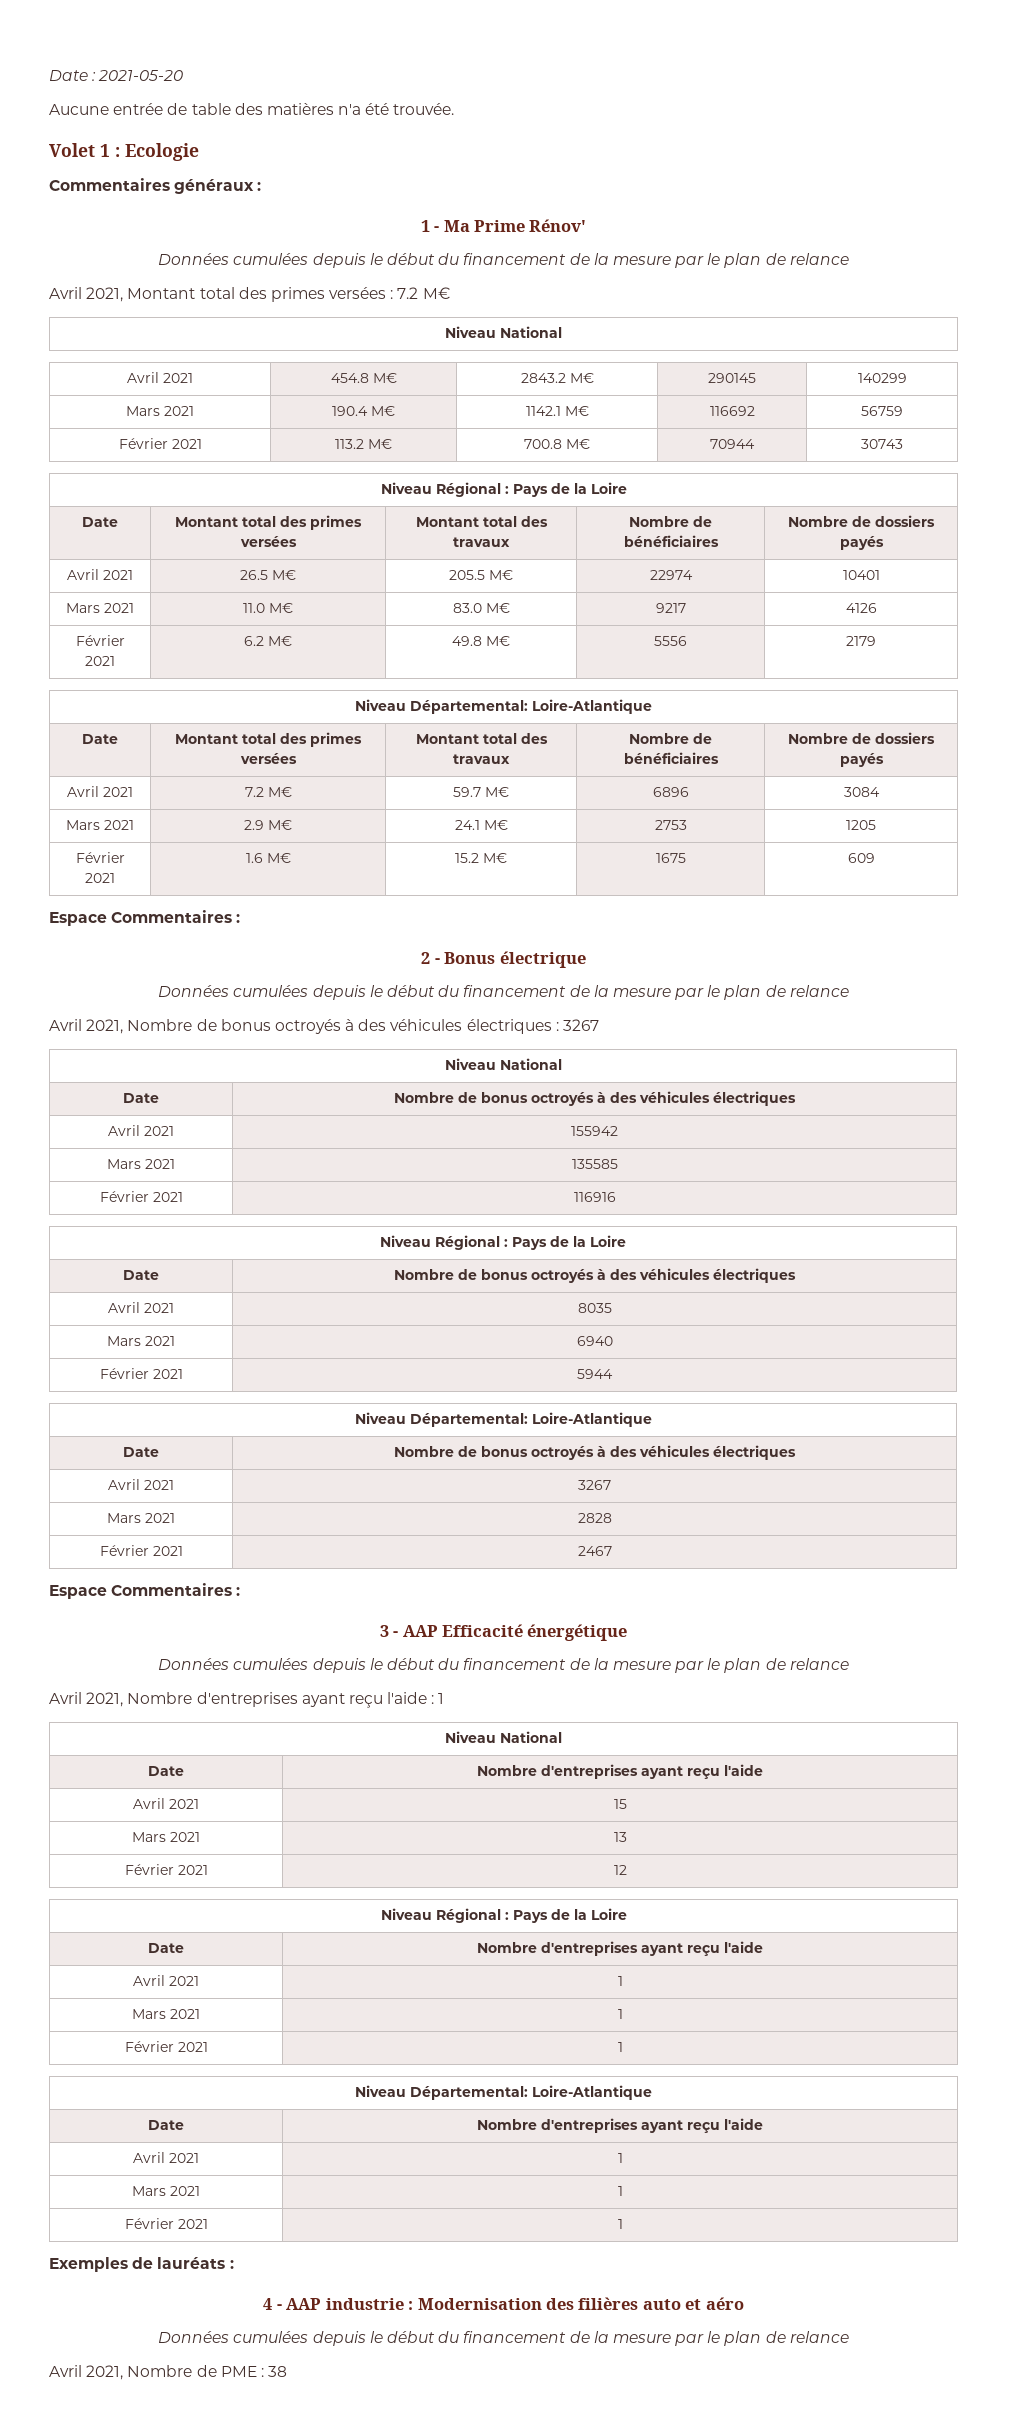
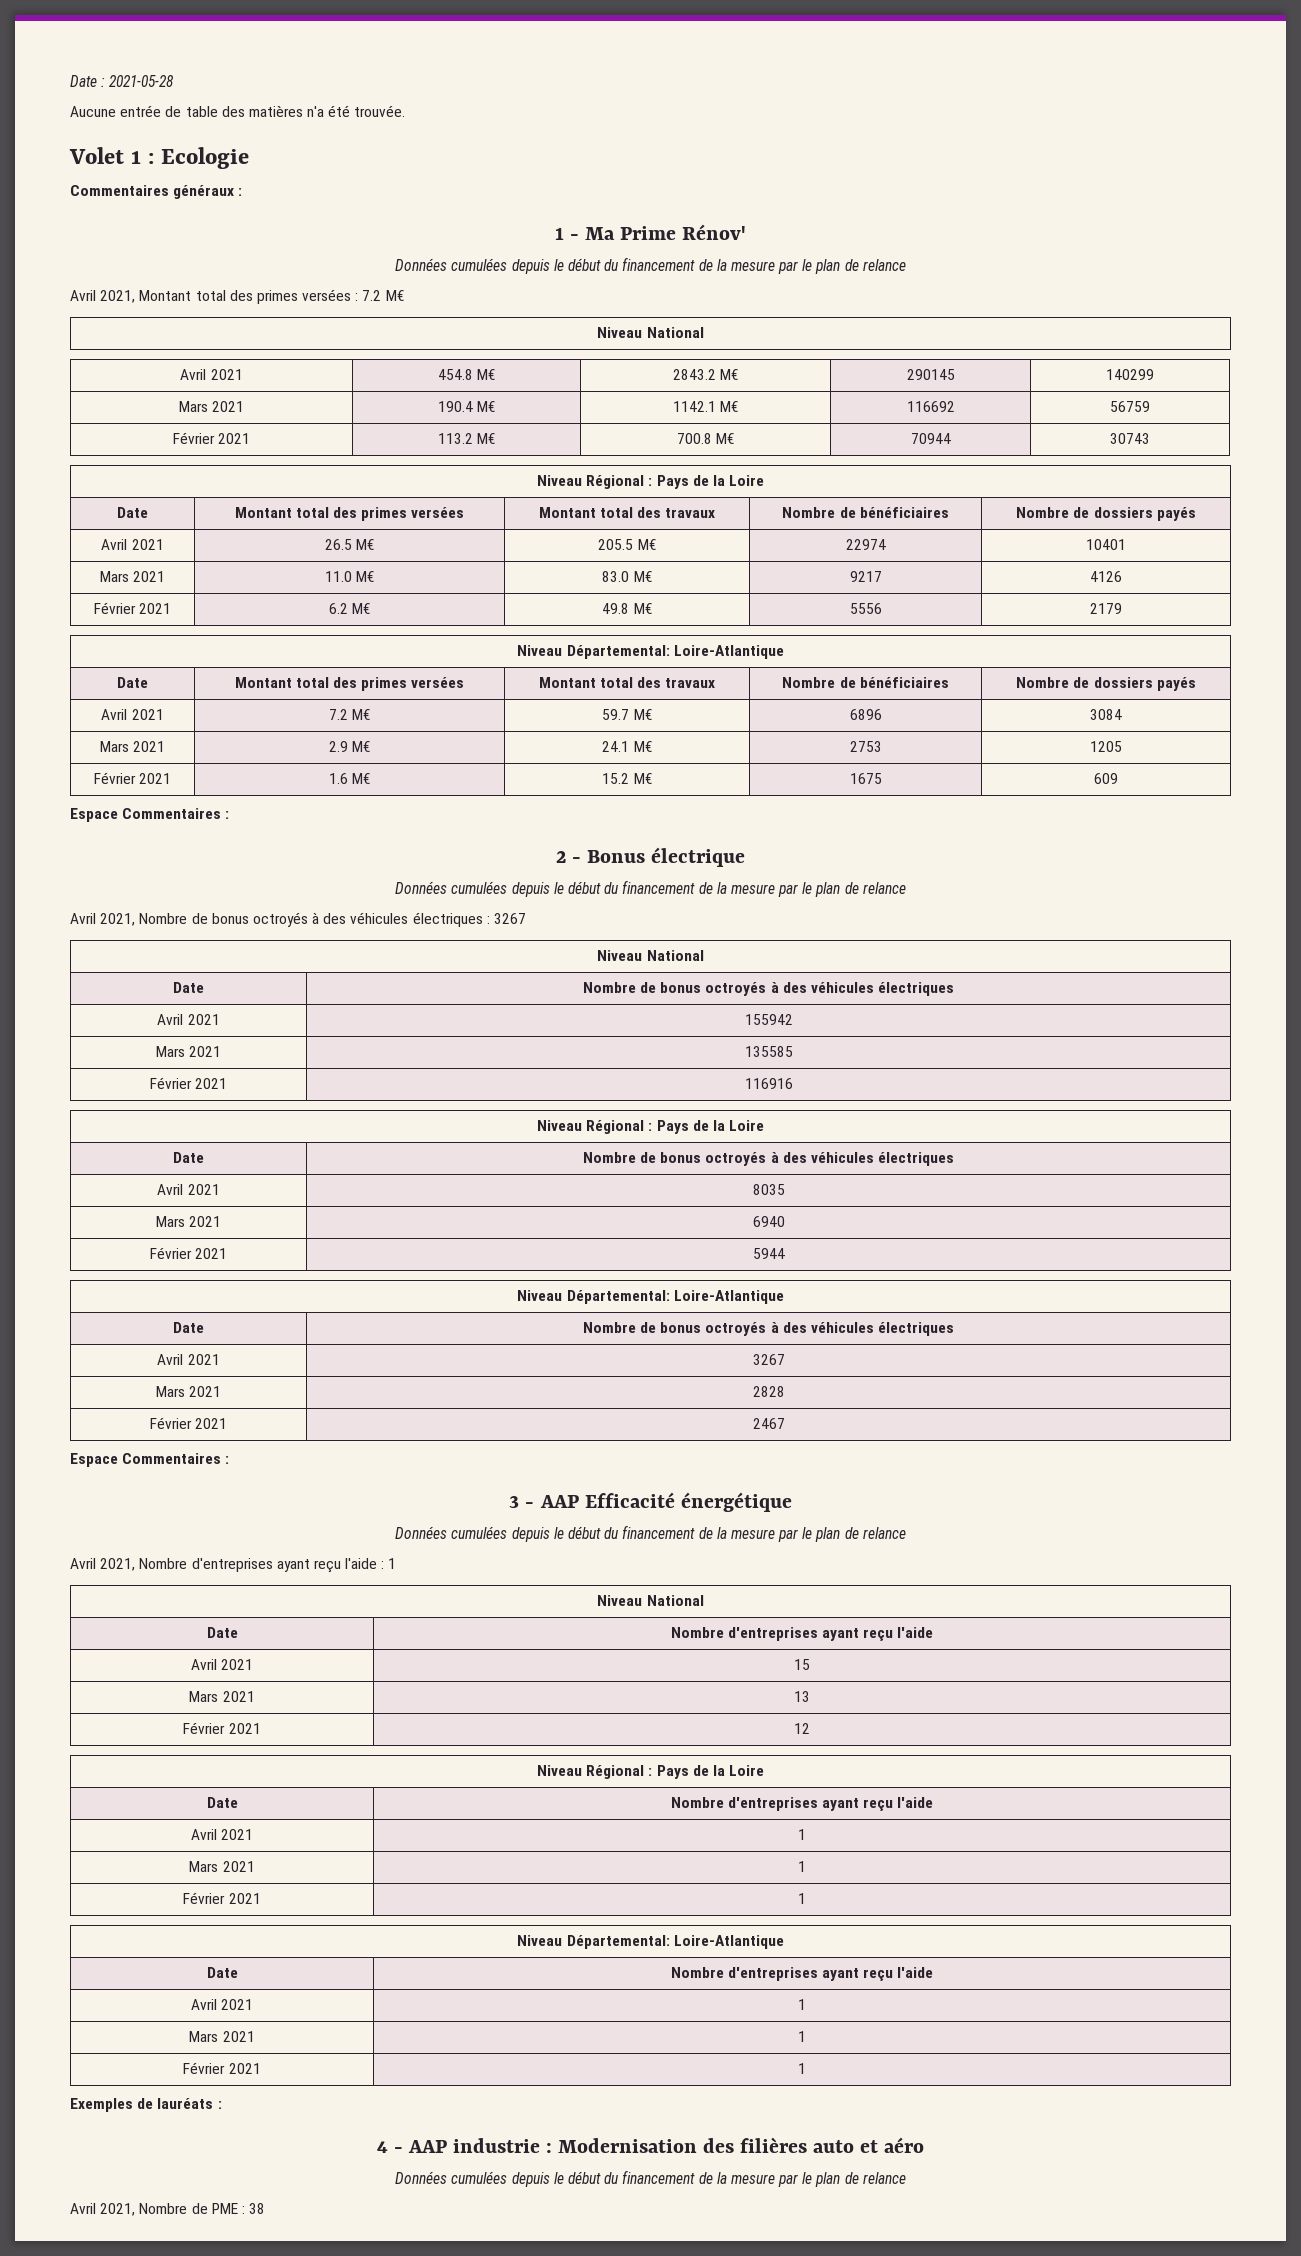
[98,70,184,81] 2021-05-20 -> [109,75,175,87] 2021-05-28

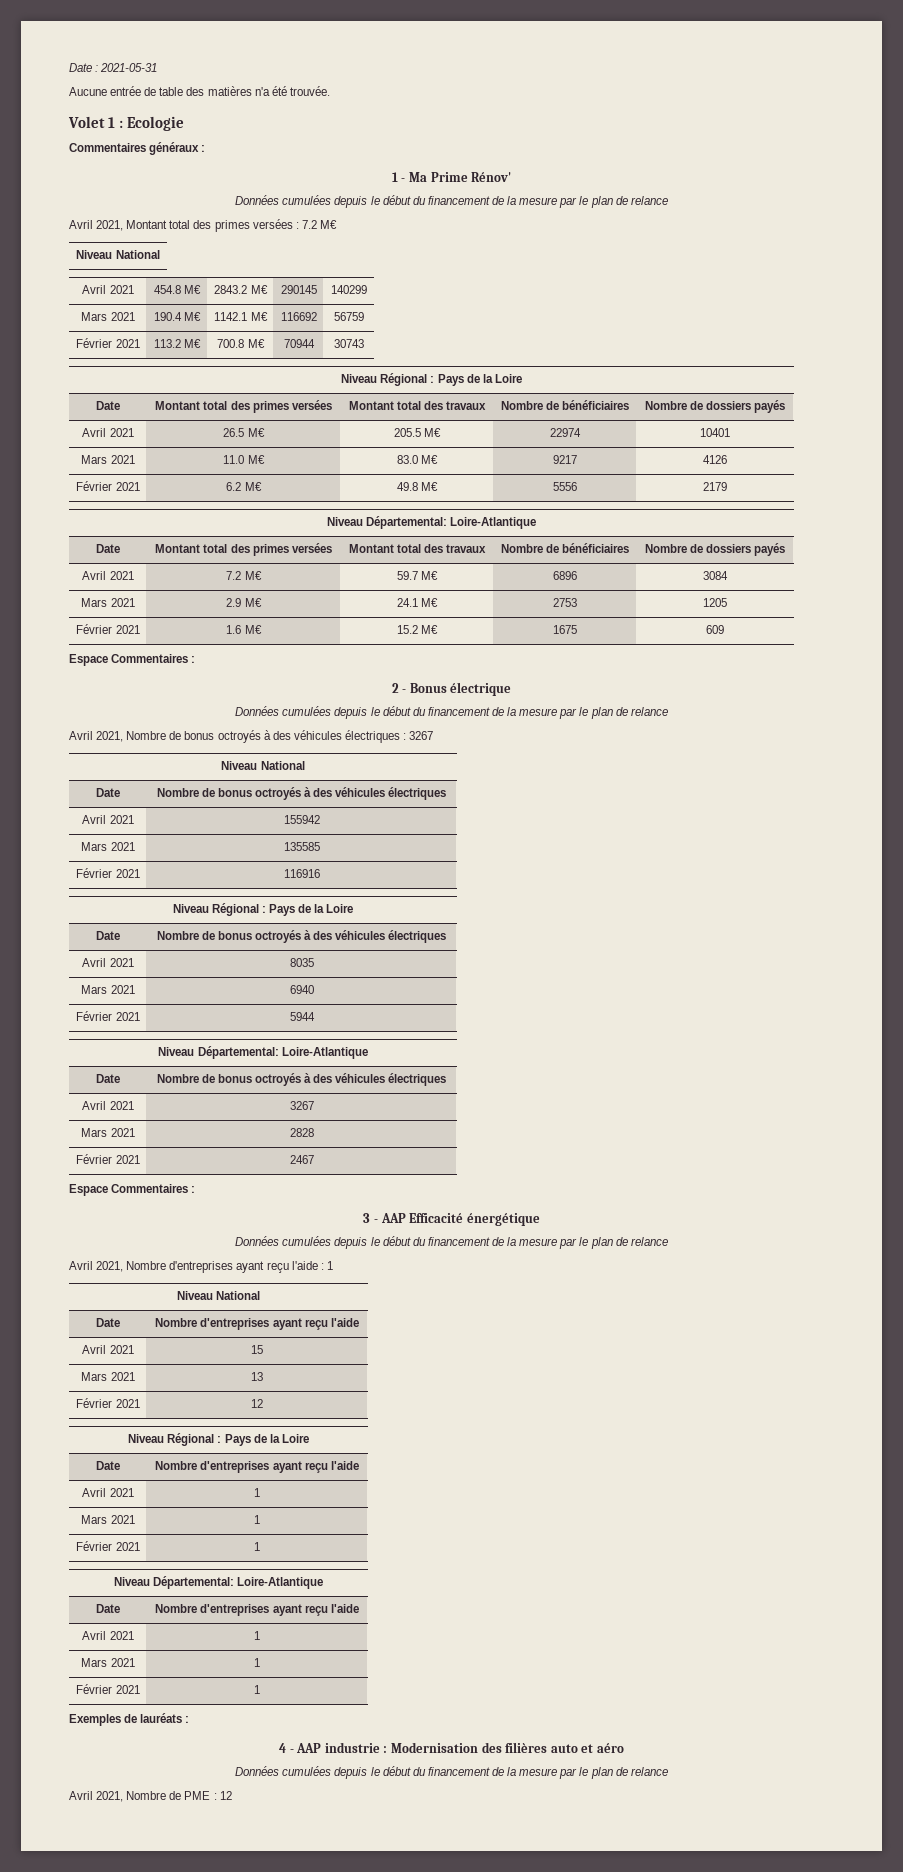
[109,75,175,87] 2021-05-28 -> [100,63,158,72] 2021-05-31
[249,2203,266,2214] 38 -> [219,1791,232,1800] 12

